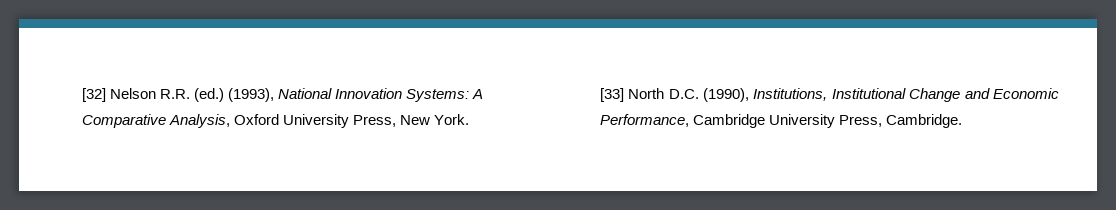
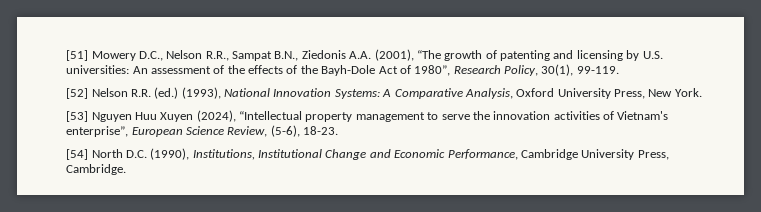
[81,88,106,102] [32] -> [66,49,663,61] [66,64,619,76] [66,88,89,99] [51] Mowery D.C., Nelson R.R., Sampat B.N., Ziedonis A.A. (2001), “The growth of patenting and licensing by U.S. universities: An assessment of the effects of the Bayh-Dole Act of 1980”, Research Policy, 30(1), 99-119. // [52]
[599,88,624,102] [33] -> [66,110,669,122] [66,125,339,137] [66,149,89,160] [53] Nguyen Huu Xuyen (2024), “Intellectual property management to serve the innovation activities of Vietnam's enterprise”, European Science Review, (5-6), 18-23. // [54]

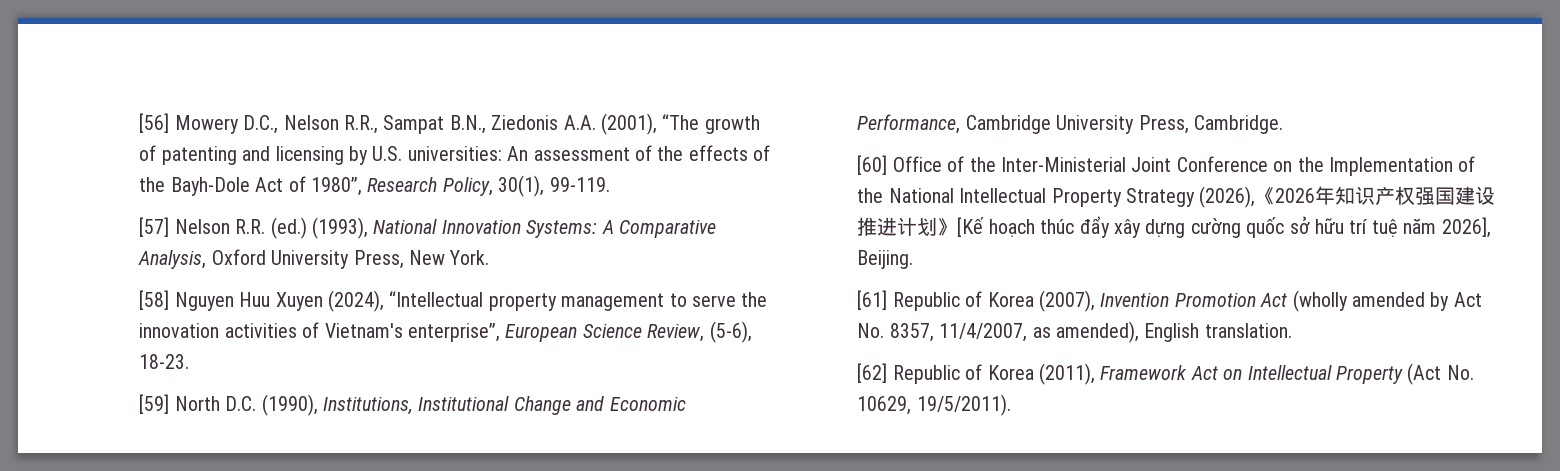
[66,50,89,61] [51] -> [139,113,170,133] [56]
[66,88,89,99] [52] -> [139,217,170,237] [57]
[66,111,89,122] [53] -> [139,290,170,310] [58]
[66,149,89,160] [54] -> [139,394,170,414] [59]
(127, 169) none -> [857,155,1476,176] [857,186,1496,208] [857,216,1491,238] [857,250,914,269] [857,290,1482,312] [857,321,1292,343] [857,363,1474,385] [857,394,1011,416] // [60] Office of the Inter-Ministerial Joint Conference on the Implementation of the National Intellectual Property Strategy (2026),《2026年知识产权强国建设推进计划》[Kế hoạch thúc đẩy xây dựng cường quốc sở hữu trí tuệ năm 2026], Beijing. // [61] Republic of Korea (2007), Invention Promotion Act (wholly amended by Act No. 8357, 11/4/2007, as amended), English translation. // [62] Republic of Korea (2011), Framework Act on Intellectual Property (Act No. 10629, 19/5/2011).

